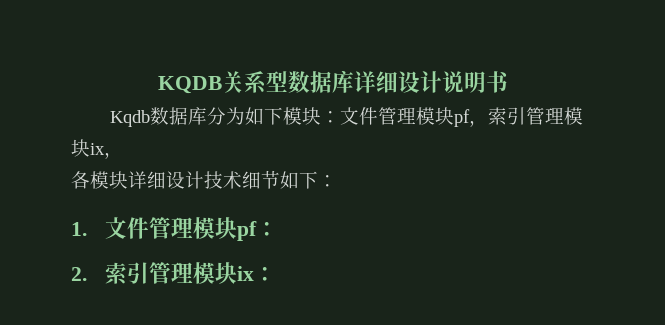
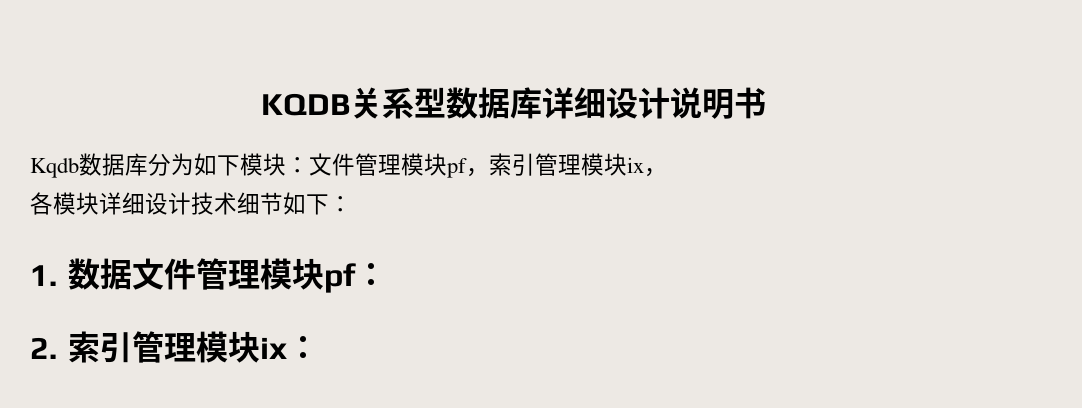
(87, 229) none -> [68,258,133,290] 数据

